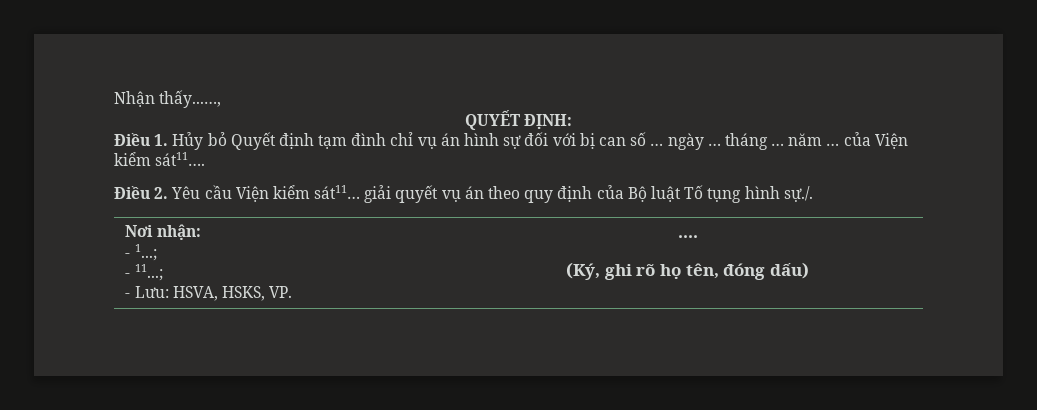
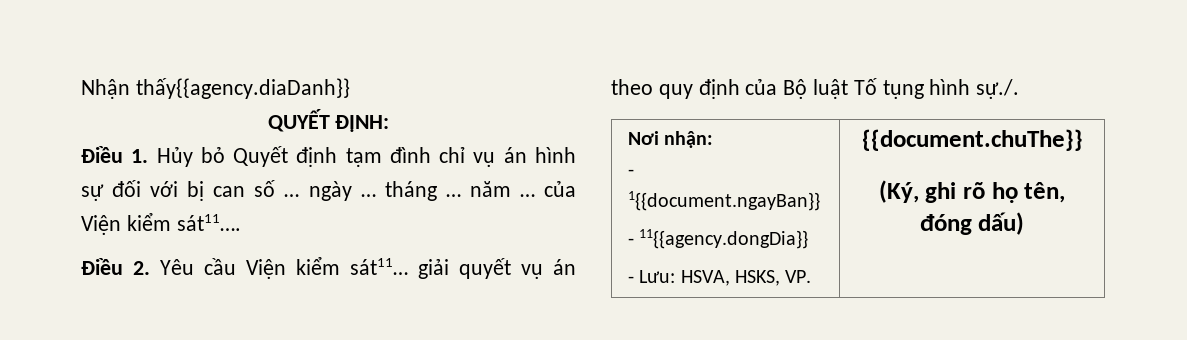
[159,90,222,108] thấy...…, -> [135,78,350,99] thấy{{agency.diaDanh}}
[134,244,157,261] [125,264,163,281] 1...; // - 11...; -> [628,191,821,211] [628,229,809,249] 1{{document.ngayBan}} // - 11{{agency.dongDia}}
[677,235,698,238] .... -> [861,129,1083,151] {{document.chuThe}}

